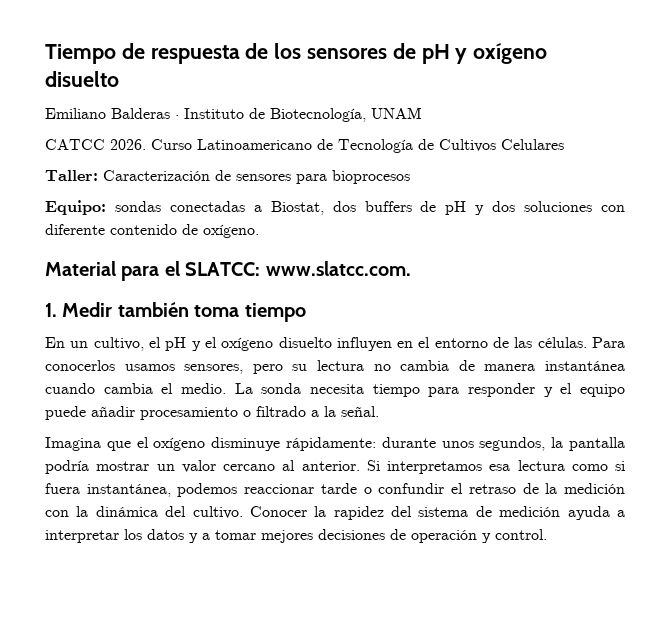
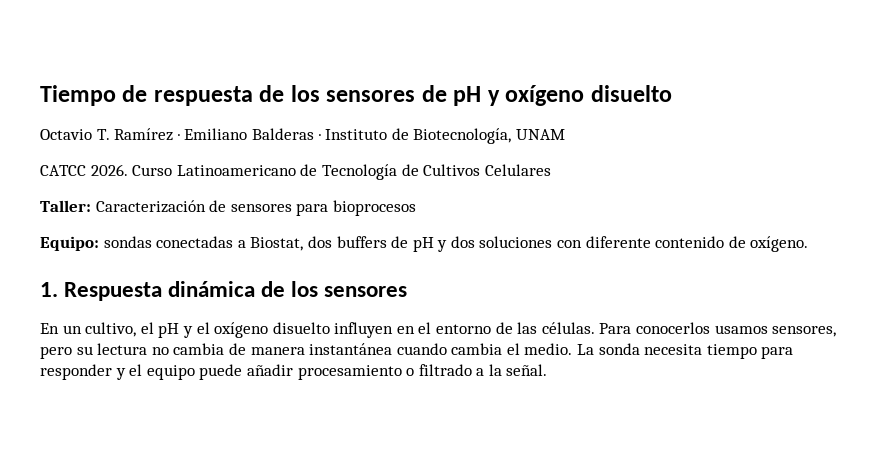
(119, 79) none -> [40,128,180,141] Octavio T. Ramírez ·
[45,261,411,281] [45,302,306,322] Material para el SLATCC: www.slatcc.com. // 1. Medir también toma tiempo -> [40,281,408,301] 1. Respuesta dinámica de los sensores
[45,437,625,451] [45,460,625,474] [45,483,626,497] [45,506,625,520] [45,529,547,543] // Imagina que el oxígeno disminuye rápidamente: durante unos segundos, la pantalla podría mostrar un valor cercano al anterior. Si interpretamos esa lectura como si fuera instantánea, podemos reaccionar tarde o confundir el retraso de la medición con la dinámica del cultivo. Conocer la rapidez del sistema de medición ayuda a interpretar los datos y a tomar mejores decisiones de operación y control. -> (548, 370) none

